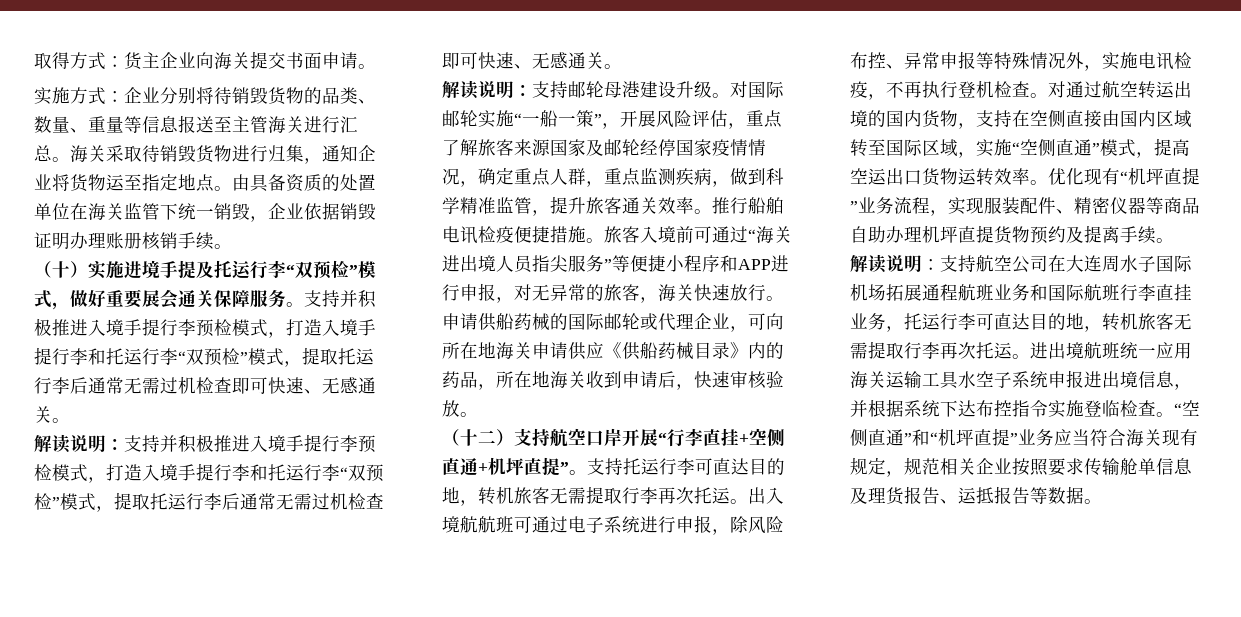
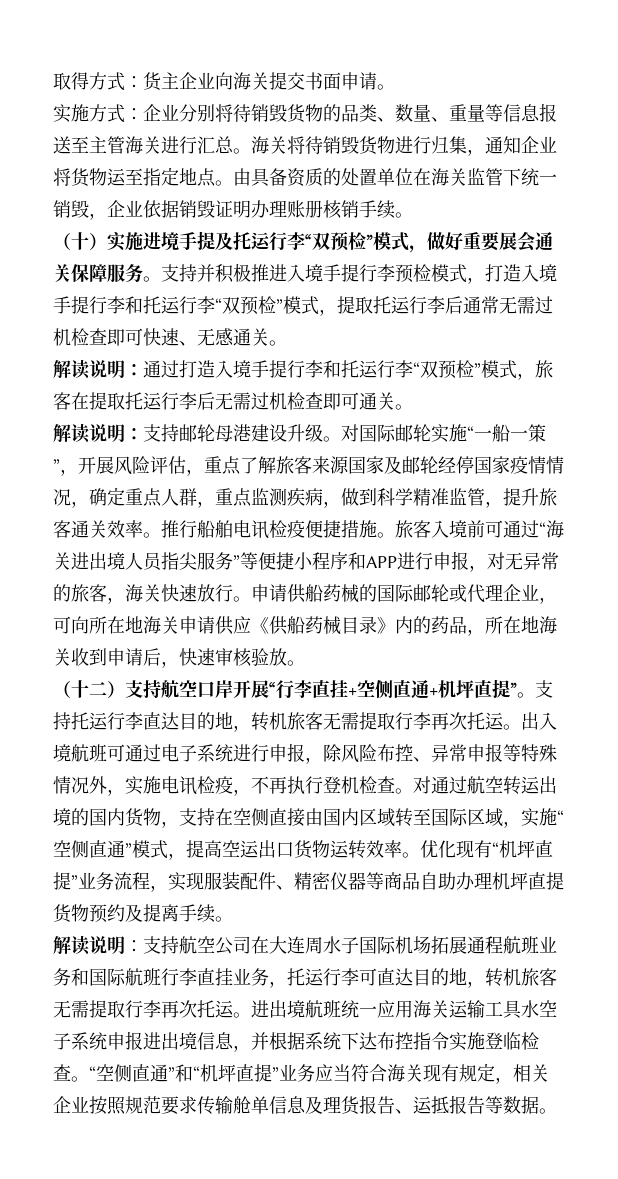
[106,145,142,162] 采取 -> [287,136,305,154] 将
[124,434,376,453] [34,464,106,483] 支持并积极推进入境手提行李预检模式， -> [143,360,179,378] 通过
[114,492,384,510] [442,52,568,69] 提取托运行李后通常无需过机检查即可快速、无感 -> [535,360,553,378] [53,392,359,410] 旅客在提取托运行李后无需过机检查即可
[695,458,713,475] 可 -> (143, 721) none
[478,516,496,533] 航 -> (89, 753) none
[904,457,940,475] 规范 -> (513, 1080) none
(1048, 467) none -> [125,1096,161,1114] 规范

